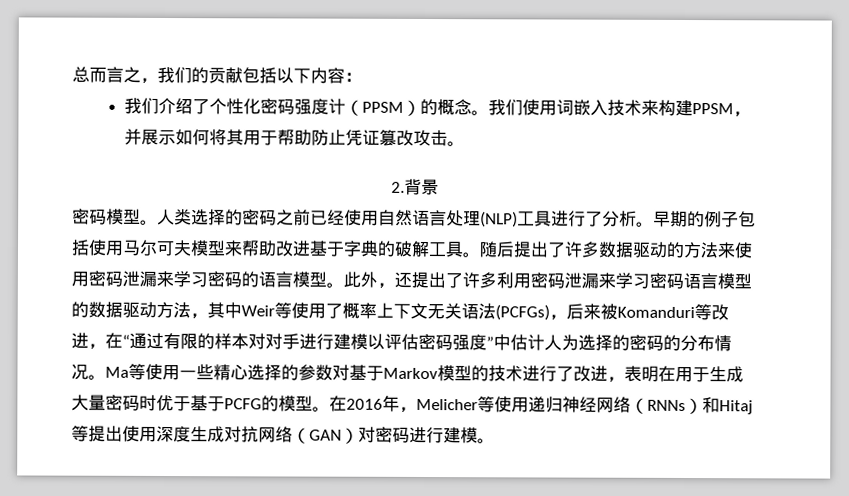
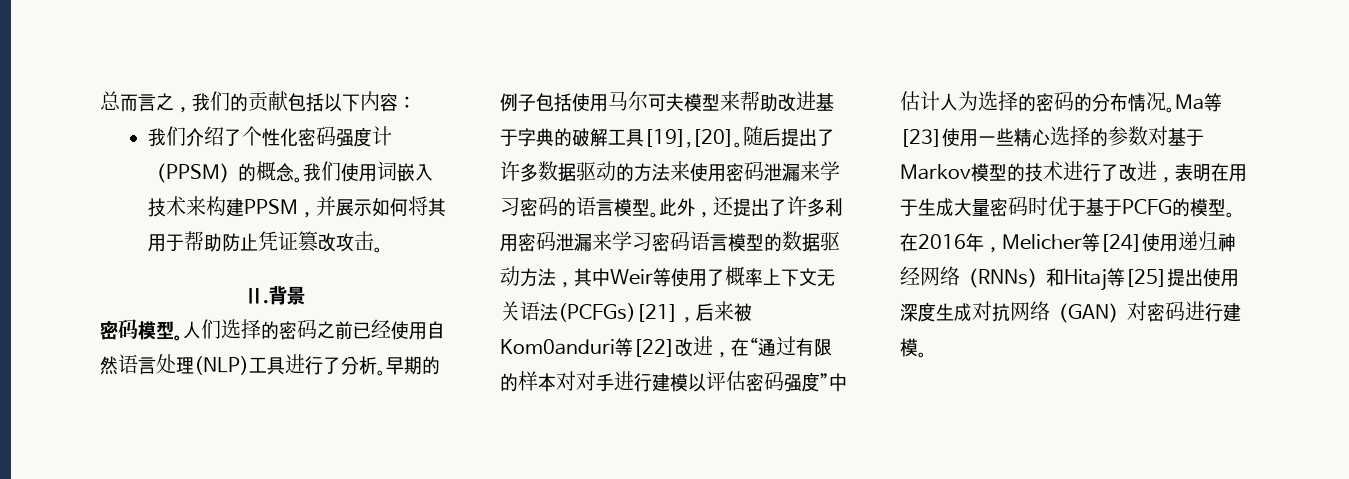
[391,181,405,193] 2. -> [244,287,269,304] Ⅱ.
[174,209,192,226] 类 -> [201,319,221,339] 们
(464, 249) none -> [644,129,734,148] [19],[20]
[495,304,550,321] (PCFGs) -> [558,303,678,322] (PCFGs)[21]
[617,304,712,321] Komanduri等 -> [500,338,675,357] Kom0anduri等[22]
(146, 371) none -> [900,129,942,147] [23]
(495, 404) none -> [1100,234,1142,252] [24]
(89, 433) none -> [1125,269,1167,287] [25]

